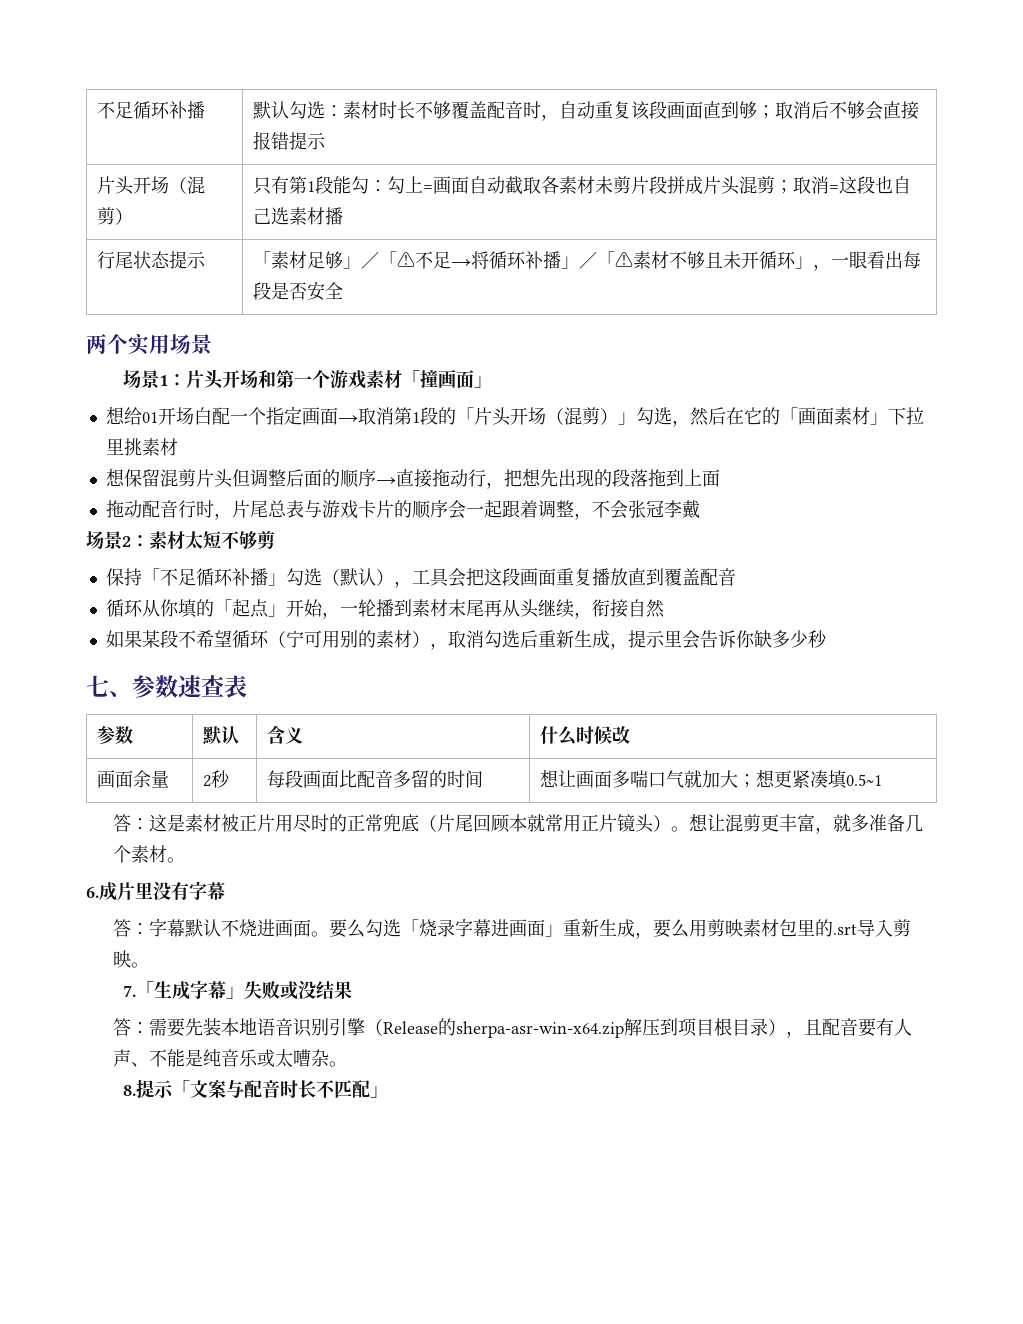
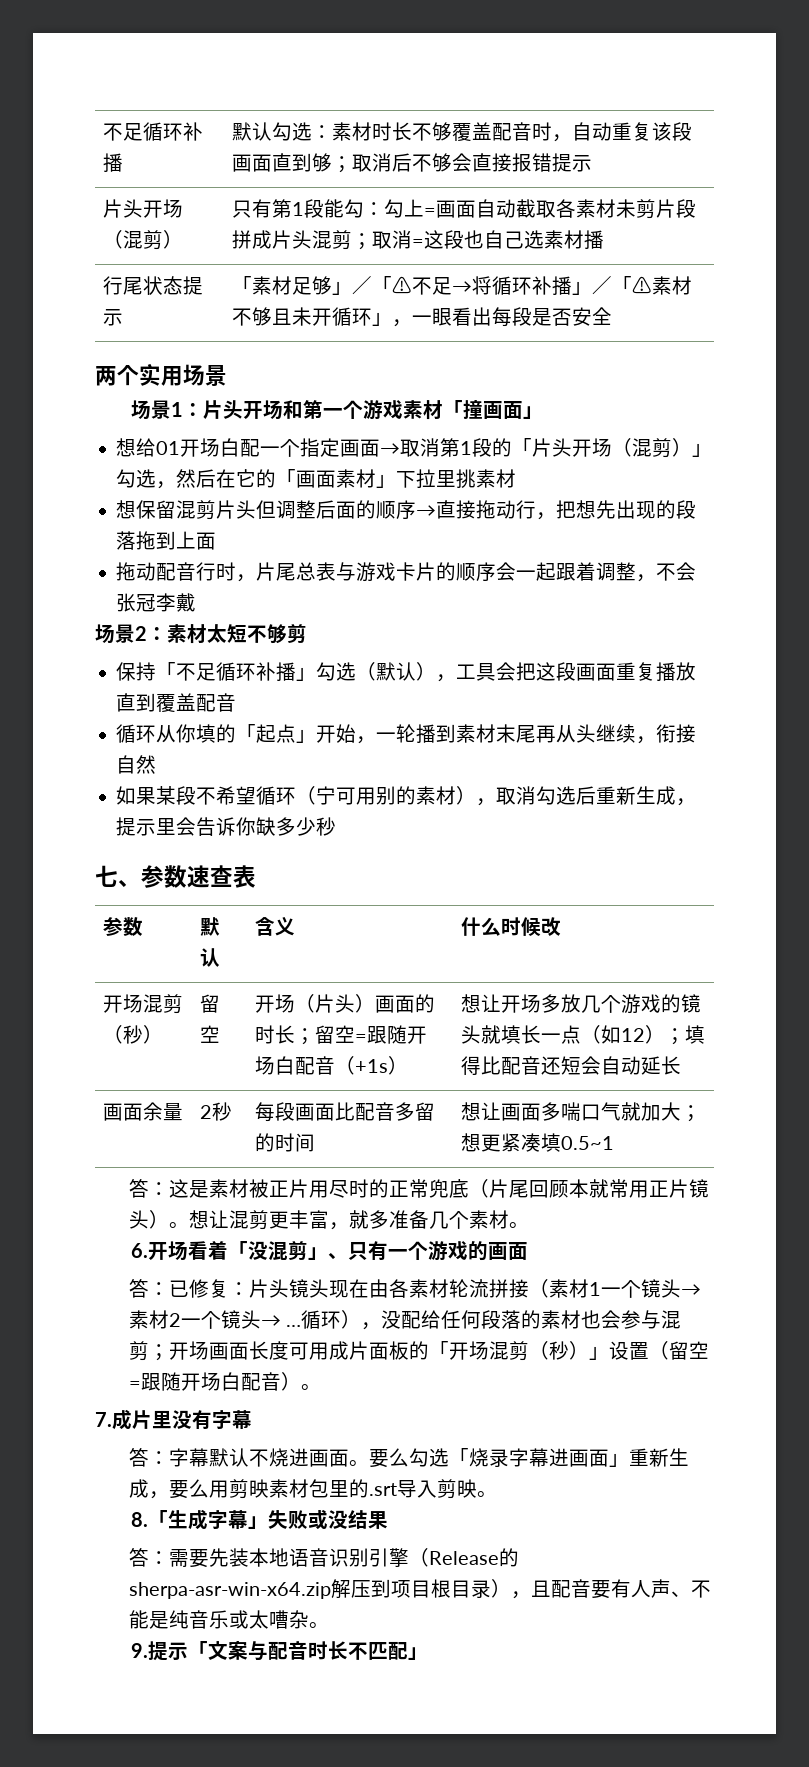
(631, 735) none -> [103,994,184,1014] [103,1025,164,1044] [200,994,221,1013] [200,1025,221,1043] [255,994,436,1013] [255,1025,428,1045] [255,1056,409,1075] [461,994,702,1014] [461,1025,706,1045] [461,1056,682,1075] // 开场混剪（秒） | 留空 | 开场（片头）画面的时长；留空=跟随开场白配音（+1s） | 想让开场多放几个游戏的镜头就填长一点（如12）；填得比配音还短会自动延长
(99, 892) none -> [147,1241,528,1261] [128,1279,701,1298] [128,1310,681,1330] [128,1341,709,1361] [128,1372,321,1391] [95,1412,112,1427] 开场看着「没混剪」、只有一个游戏的画面 // 答：已修复：片头镜头现在由各素材轮流拼接（素材1一个镜头→素材2一个镜头→ …循环），没配给任何段落的素材也会参与混剪；开场画面长度可用成片面板的「开场混剪（秒）」设置（留空=跟随开场白配音）。 // 7.
[122,985,136,997] 7. -> [130,1512,148,1527] 8.
[122,1085,136,1096] 8. -> [130,1643,148,1658] 9.

